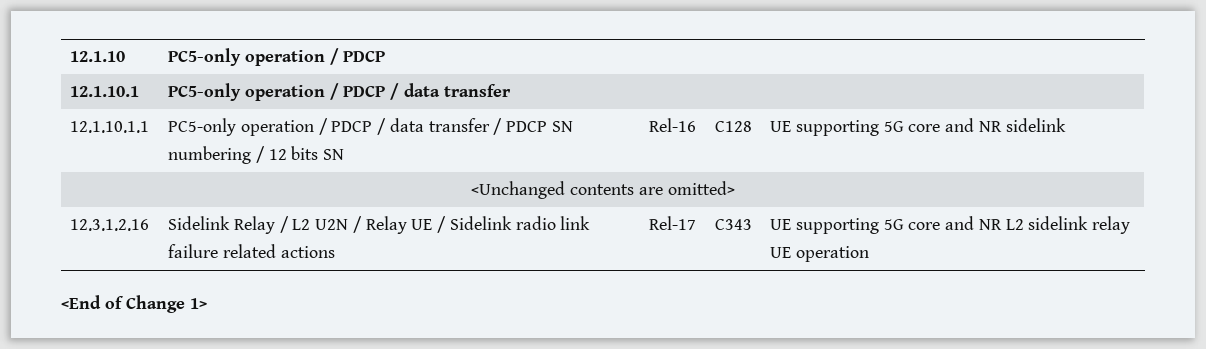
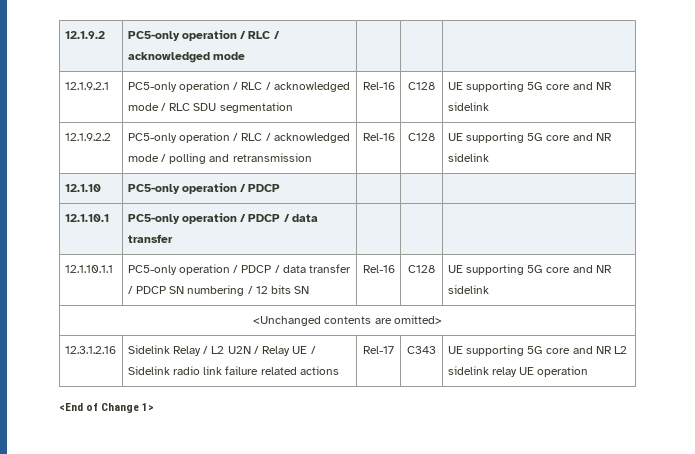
(70, 56) none -> [64,31,105,39] [127,30,280,41] [127,52,245,63] [64,82,109,90] [127,81,350,92] [127,102,293,113] [362,82,395,90] [408,82,435,90] [447,81,612,92] [447,102,489,111] [64,133,111,141] [127,132,350,143] [127,153,312,164] [362,133,395,141] [408,133,435,141] [447,132,612,143] [447,153,489,162] 12.1.9.2 | PC5-only operation / RLC / acknowledged mode | | | // 12.1.9.2.1 | PC5-only operation / RLC / acknowledged mode / RLC SDU segmentation | Rel-16 | C128 | UE supporting 5G core and NR sidelink // 12.1.9.2.2 | PC5-only operation / RLC / acknowledged mode / polling and retransmission | Rel-16 | C128 | UE supporting 5G core and NR sidelink //

